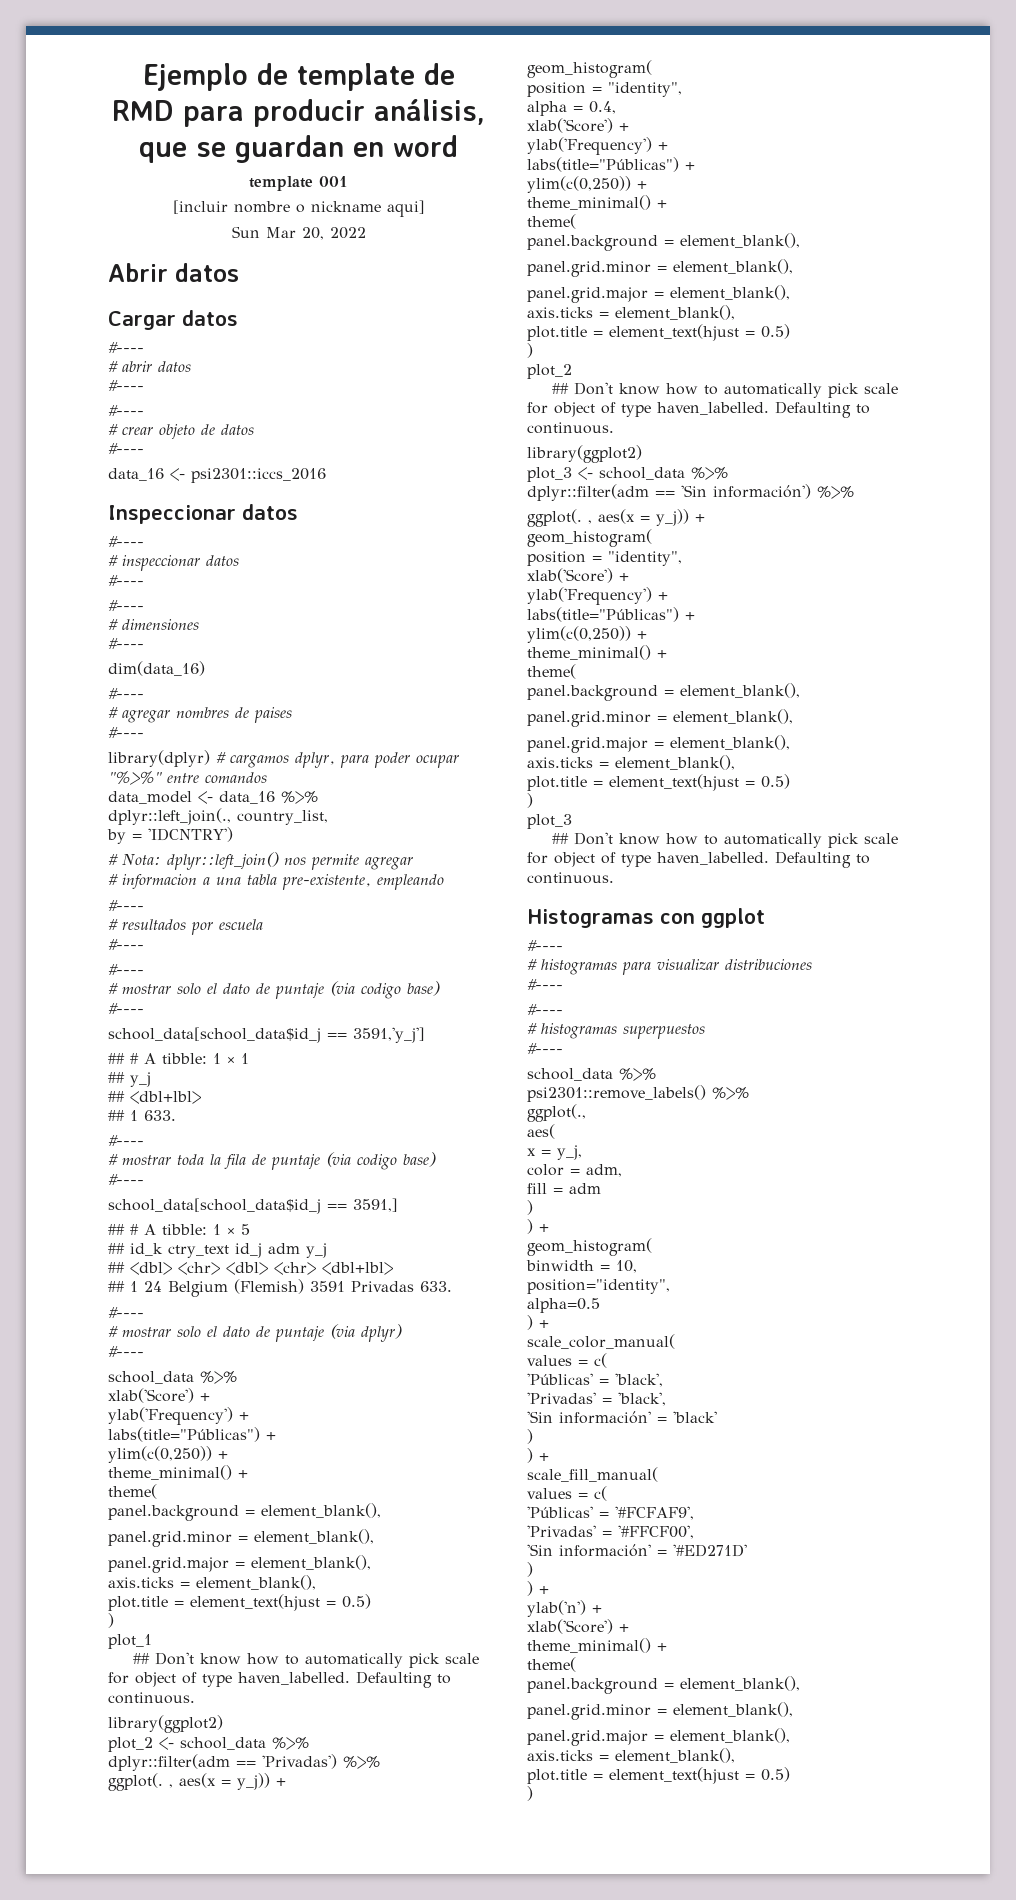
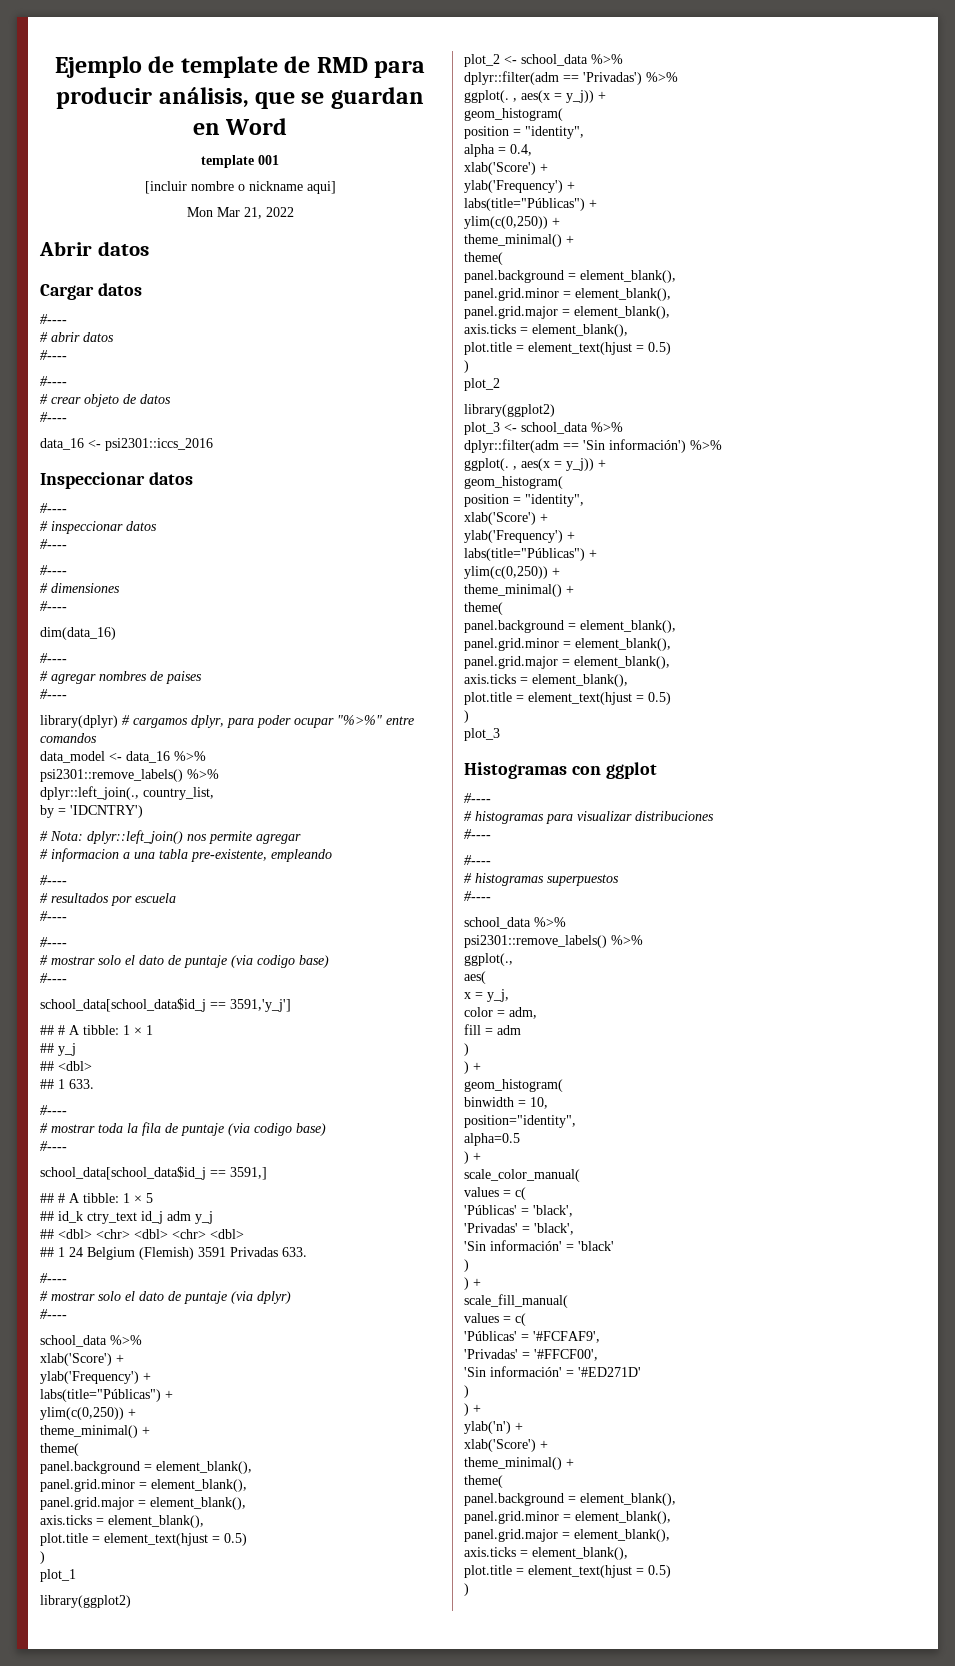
[393,135,458,157] word -> [225,118,288,135] Word
[231,226,324,240] Sun Mar 20, -> [186,207,262,219] Mon Mar 21,
(318, 797) none -> [40,769,219,782] // psi2301::remove_labels() %>%
[130,1091,201,1104] <dbl+lbl> -> [58,1061,92,1071] <dbl>
[322,1262,393,1275] <dbl+lbl> -> [210,1229,244,1239] <dbl>
[133,1652,480,1668] [108,1671,451,1688] [108,1692,195,1704] // ## Don't know how to automatically pick scale for object of type haven_labelled. Defaulting to continuous. -> (76, 1575) none
[552,382,899,398] [527,401,870,418] [527,422,614,434] // ## Don't know how to automatically pick scale for object of type haven_labelled. Defaulting to continuous. -> (500, 384) none
[552,832,899,848] [527,851,870,868] [527,872,614,884] // ## Don't know how to automatically pick scale for object of type haven_labelled. Defaulting to continuous. -> (500, 734) none

